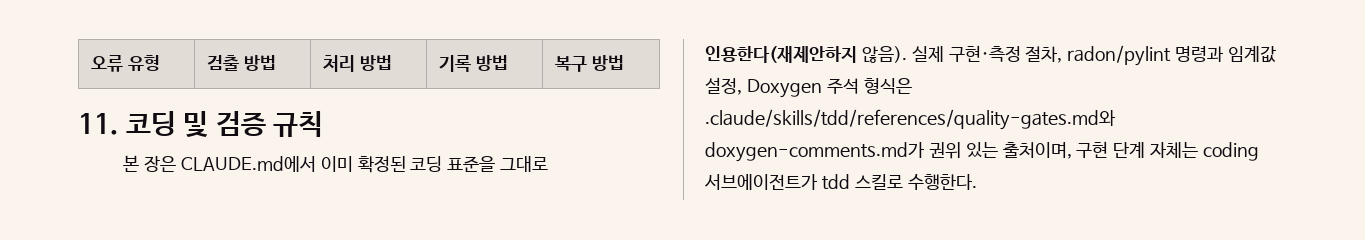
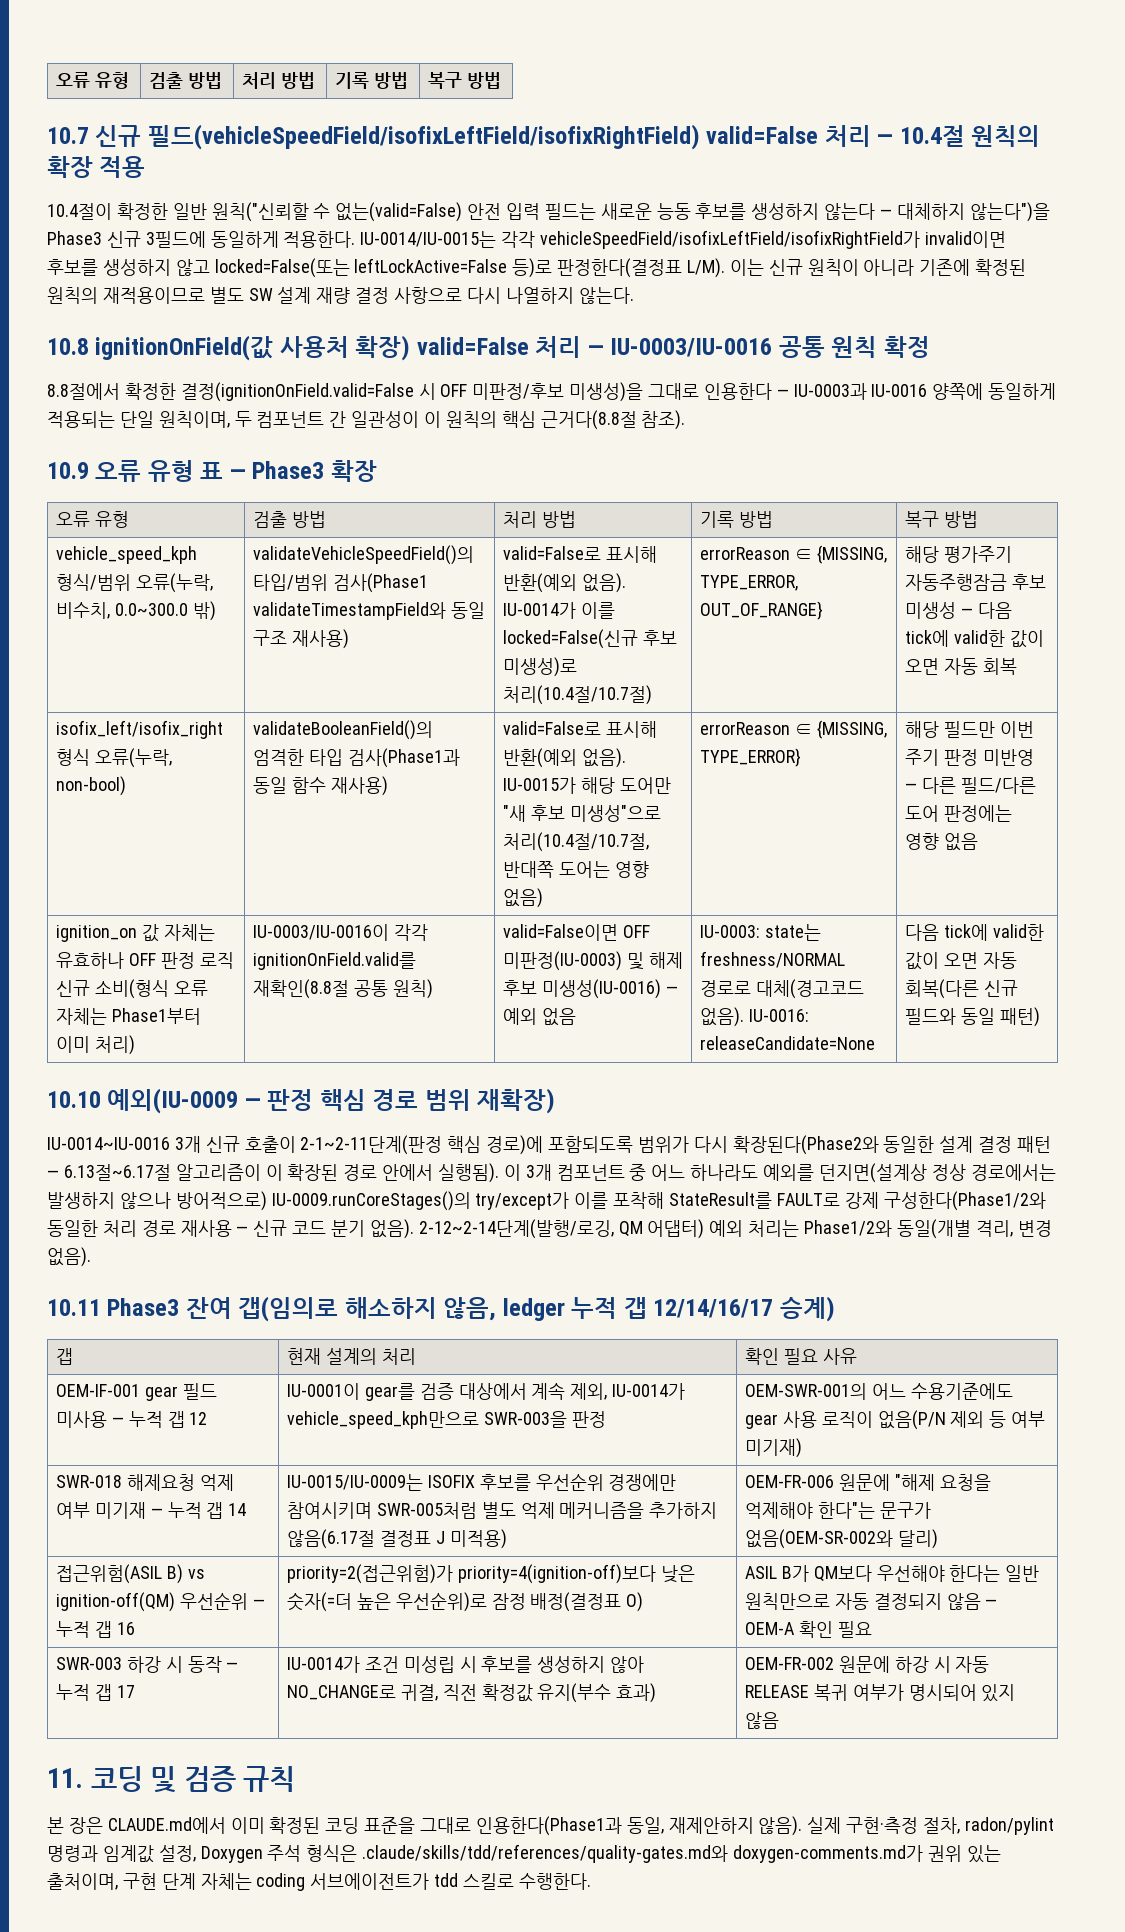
(624, 63) none -> [47,124,1041,150] [47,156,146,178] [47,202,1050,222] [47,230,1006,249] [47,258,1027,278] [47,287,634,304] [47,335,930,361] [47,382,1057,402] [47,410,686,430] [47,460,377,482] [55,511,129,528] [252,511,326,528] [502,511,576,528] [699,511,773,528] [904,511,978,528] [55,546,197,564] [55,573,213,593] [55,601,216,621] [252,545,474,565] [252,573,428,593] [252,602,485,620] [252,629,349,649] [502,546,657,563] [502,573,626,593] [502,602,615,619] [502,629,677,649] [502,657,577,677] [502,685,652,705] [699,545,887,564] [699,575,798,591] [699,601,823,620] [904,546,1012,563] [904,574,1046,591] [904,602,1012,619] [904,630,1044,648] [904,658,1017,675] [55,720,223,739] [55,748,172,768] [55,776,126,796] [252,720,433,740] [252,748,460,768] [252,776,388,796] [502,721,657,738] [502,748,626,768] [502,777,671,794] [502,805,661,822] [502,832,649,852] [502,861,649,878] [502,888,543,908] [699,720,887,739] [699,748,801,767] [904,721,1034,738] [904,749,1034,766] [904,777,1036,794] [904,805,1012,822] [904,833,978,851] [55,924,215,942] [55,952,234,969] [55,979,208,999] [55,1008,201,1025] [55,1035,135,1055] [252,924,428,941] [252,952,416,970] [252,979,433,999] [502,924,650,941] [502,951,683,971] [502,979,678,999] [502,1008,576,1026] [699,924,821,941] [699,951,845,968] [699,979,864,999] [699,1007,809,1027] [699,1036,875,1050] [904,924,1044,941] [904,952,1017,970] [904,979,1018,999] [904,1007,1040,1027] [47,1088,556,1114] [47,1135,1052,1155] [47,1163,1056,1183] [47,1191,1046,1211] [47,1219,1052,1239] [47,1247,91,1267] [47,1296,835,1322] [55,1348,73,1365] [286,1348,416,1365] [744,1348,857,1365] [55,1383,217,1401] [55,1411,208,1428] [286,1382,686,1401] [286,1411,606,1429] [744,1383,1013,1400] [744,1410,1046,1430] [744,1438,802,1458] [55,1474,234,1491] [55,1502,247,1519] [286,1473,677,1491] [286,1502,718,1519] [286,1529,507,1549] [744,1474,991,1491] [744,1502,931,1519] [744,1529,938,1549] [55,1564,205,1584] [55,1592,265,1612] [55,1621,135,1638] [286,1564,695,1584] [286,1592,644,1612] [744,1565,1040,1582] [744,1593,998,1610] [744,1621,872,1638] [55,1656,239,1673] [55,1684,135,1701] [286,1656,645,1673] [286,1683,657,1703] [744,1656,990,1673] [744,1684,1016,1702] [744,1712,779,1729] // 10.7 신규 필드(vehicleSpeedField/isofixLeftField/isofixRightField) valid=False 처리 — 10.4절 원칙의 확장 적용 // 10.4절이 확정한 일반 원칙("신뢰할 수 없는(valid=False) 안전 입력 필드는 새로운 능동 후보를 생성하지 않는다 — 대체하지 않는다")을 Phase3 신규 3필드에 동일하게 적용한다. IU-0014/IU-0015는 각각 vehicleSpeedField/isofixLeftField/isofixRightField가 invalid이면 후보를 생성하지 않고 locked=False(또는 leftLockActive=False 등)로 판정한다(결정표 L/M). 이는 신규 원칙이 아니라 기존에 확정된 원칙의 재적용이므로 별도 SW 설계 재량 결정 사항으로 다시 나열하지 않는다. // 10.8 ignitionOnField(값 사용처 확장) valid=False 처리 — IU-0003/IU-0016 공통 원칙 확정 // 8.8절에서 확정한 결정(ignitionOnField.valid=False 시 OFF 미판정/후보 미생성)을 그대로 인용한다 — IU-0003과 IU-0016 양쪽에 동일하게 적용되는 단일 원칙이며, 두 컴포넌트 간 일관성이 이 원칙의 핵심 근거다(8.8절 참조). // 10.9 오류 유형 표 — Phase3 확장 // 오류 유형 | 검출 방법 | 처리 방법 | 기록 방법 | 복구 방법 // vehicle_speed_kph 형식/범위 오류(누락, 비수치, 0.0~300.0 밖) | validateVehicleSpeedField()의 타입/범위 검사(Phase1 validateTimestampField와 동일 구조 재사용) | valid=False로 표시해 반환(예외 없음). IU-0014가 이를 locked=False(신규 후보 미생성)로 처리(10.4절/10.7절) | errorReason ∈ {MISSING, TYPE_ERROR, OUT_OF_RANGE} | 해당 평가주기 자동주행잠금 후보 미생성 — 다음 tick에 valid한 값이 오면 자동 회복 // isofix_left/isofix_right 형식 오류(누락, non-bool) | validateBooleanField()의 엄격한 타입 검사(Phase1과 동일 함수 재사용) | valid=False로 표시해 반환(예외 없음). IU-0015가 해당 도어만 "새 후보 미생성"으로 처리(10.4절/10.7절, 반대쪽 도어는 영향 없음) | errorReason ∈ {MISSING, TYPE_ERROR} | 해당 필드만 이번 주기 판정 미반영 — 다른 필드/다른 도어 판정에는 영향 없음 // ignition_on 값 자체는 유효하나 OFF 판정 로직 신규 소비(형식 오류 자체는 Phase1부터 이미 처리) | IU-0003/IU-0016이 각각 ignitionOnField.valid를 재확인(8.8절 공통 원칙) | valid=False이면 OFF 미판정(IU-0003) 및 해제 후보 미생성(IU-0016) — 예외 없음 | IU-0003: state는 freshness/NORMAL 경로로 대체(경고코드 없음). IU-0016: releaseCandidate=None | 다음 tick에 valid한 값이 오면 자동 회복(다른 신규 필드와 동일 패턴) // 10.10 예외(IU-0009 — 판정 핵심 경로 범위 재확장) // IU-0014~IU-0016 3개 신규 호출이 2-1~2-11단계(판정 핵심 경로)에 포함되도록 범위가 다시 확장된다(Phase2와 동일한 설계 결정 패턴 — 6.13절~6.17절 알고리즘이 이 확장된 경로 안에서 실행됨). 이 3개 컴포넌트 중 어느 하나라도 예외를 던지면(설계상 정상 경로에서는 발생하지 않으나 방어적으로) IU-0009.runCoreStages()의 try/except가 이를 포착해 StateResult를 FAULT로 강제 구성한다(Phase1/2와 동일한 처리 경로 재사용 — 신규 코드 분기 없음). 2-12~2-14단계(발행/로깅, QM 어댑터) 예외 처리는 Phase1/2와 동일(개별 격리, 변경 없음). // 10.11 Phase3 잔여 갭(임의로 해소하지 않음, ledger 누적 갭 12/14/16/17 승계) // 갭 | 현재 설계의 처리 | 확인 필요 사유 // OEM-IF-001 gear 필드 미사용 — 누적 갭 12 | IU-0001이 gear를 검증 대상에서 계속 제외, IU-0014가 vehicle_speed_kph만으로 SWR-003을 판정 | OEM-SWR-001의 어느 수용기준에도 gear 사용 로직이 없음(P/N 제외 등 여부 미기재) // SWR-018 해제요청 억제 여부 미기재 — 누적 갭 14 | IU-0015/IU-0009는 ISOFIX 후보를 우선순위 경쟁에만 참여시키며 SWR-005처럼 별도 억제 메커니즘을 추가하지 않음(6.17절 결정표 J 미적용) | OEM-FR-006 원문에 "해제 요청을 억제해야 한다"는 문구가 없음(OEM-SR-002와 달리) // 접근위험(ASIL B) vs ignition-off(QM) 우선순위 — 누적 갭 16 | priority=2(접근위험)가 priority=4(ignition-off)보다 낮은 숫자(=더 높은 우선순위)로 잠정 배정(결정표 O) | ASIL B가 QM보다 우선해야 한다는 일반 원칙만으로 자동 결정되지 않음 — OEM-A 확인 필요 // SWR-003 하강 시 동작 — 누적 갭 17 | IU-0014가 조건 미성립 시 후보를 생성하지 않아 NO_CHANGE로 귀결, 직전 확정값 유지(부수 효과) | OEM-FR-002 원문에 하강 시 자동 RELEASE 복귀 여부가 명시되어 있지 않음
[705,46,857,63] 인용한다(재제안하지 -> [475,1816,754,1836] 인용한다(Phase1과 동일, 재제안하지

